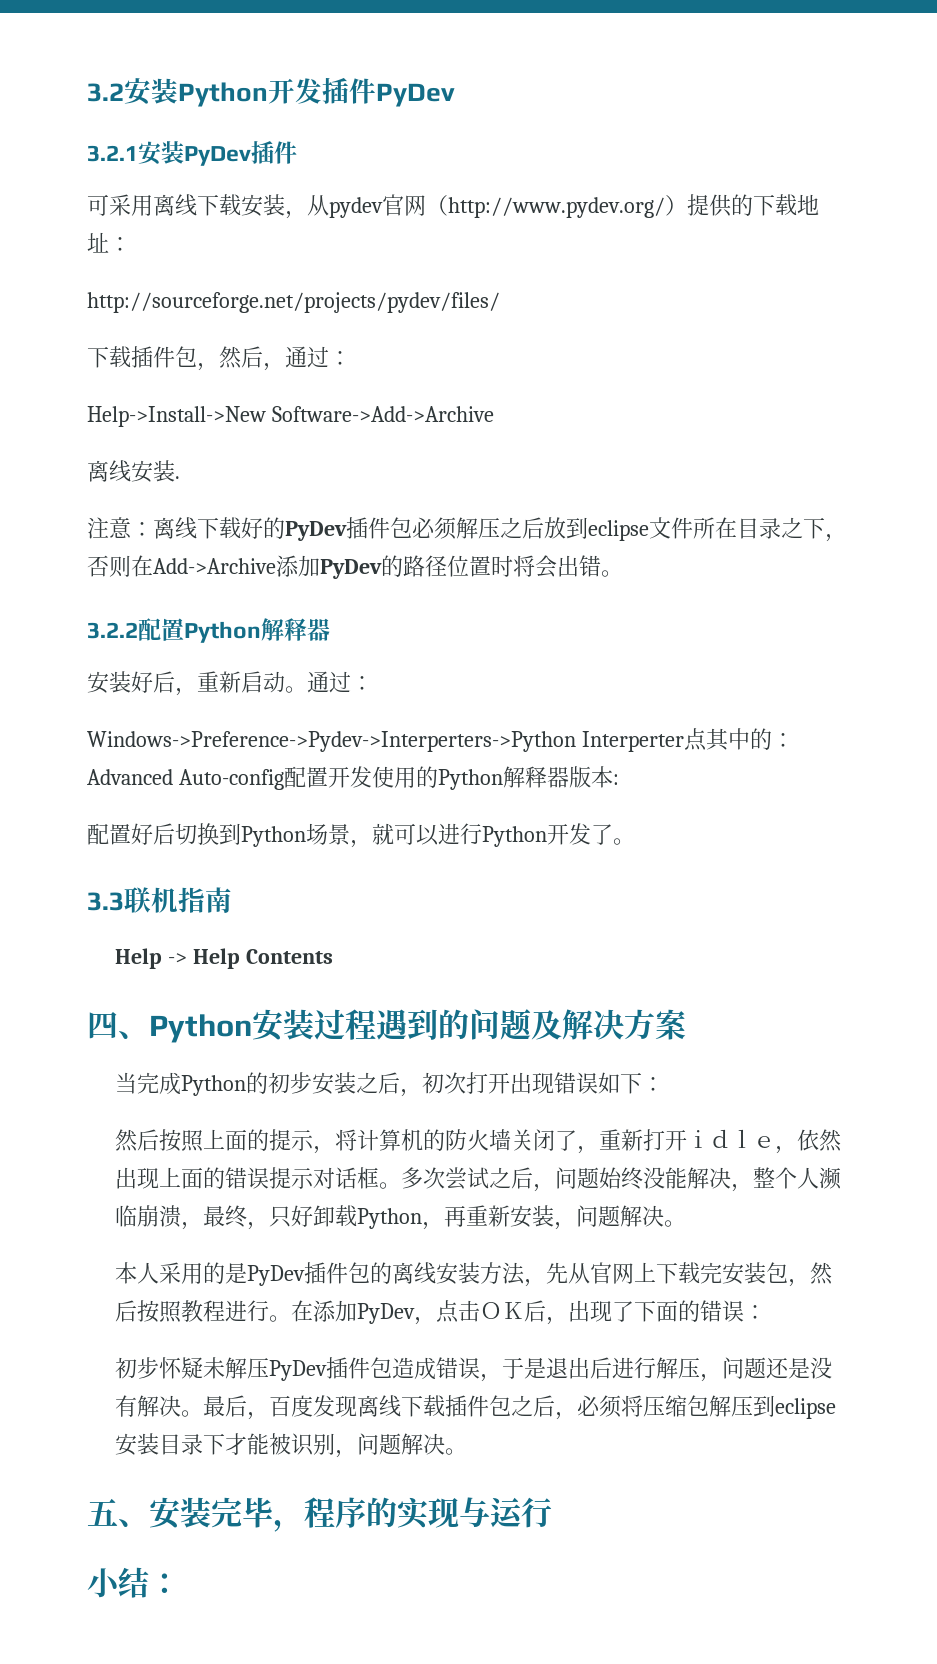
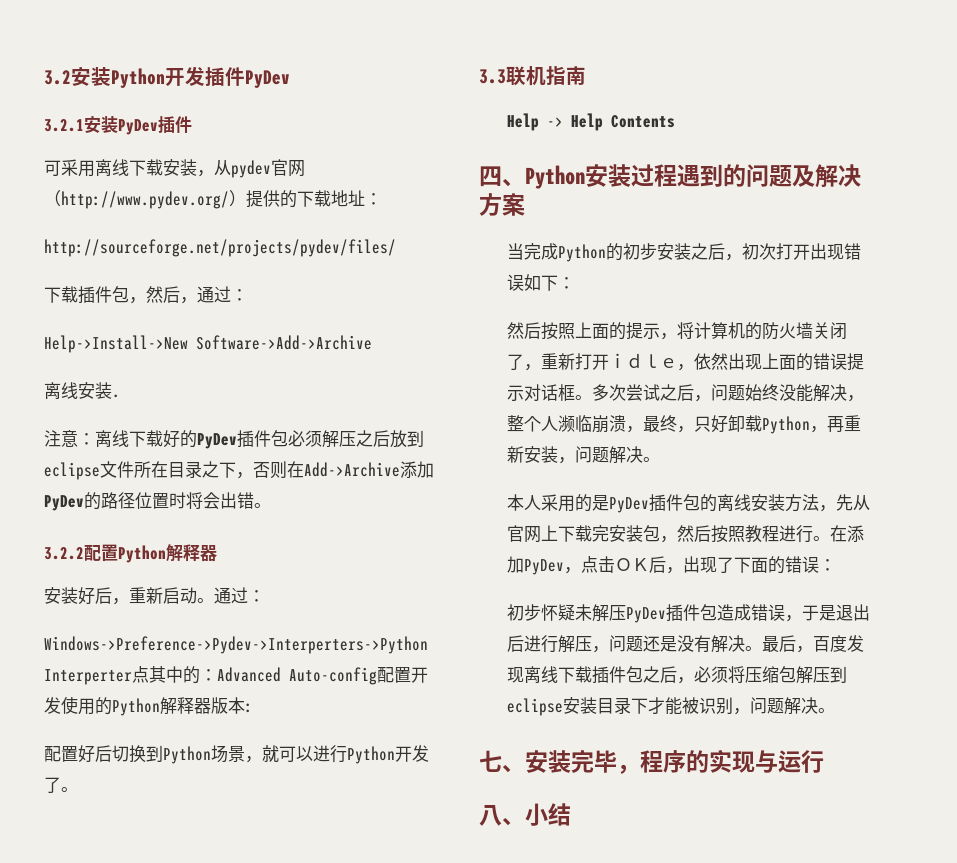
[87,1498,118,1526] 五 -> [479,750,502,772] 七
[87,1567,180,1598] 小结： -> [479,803,571,826] 八、小结

